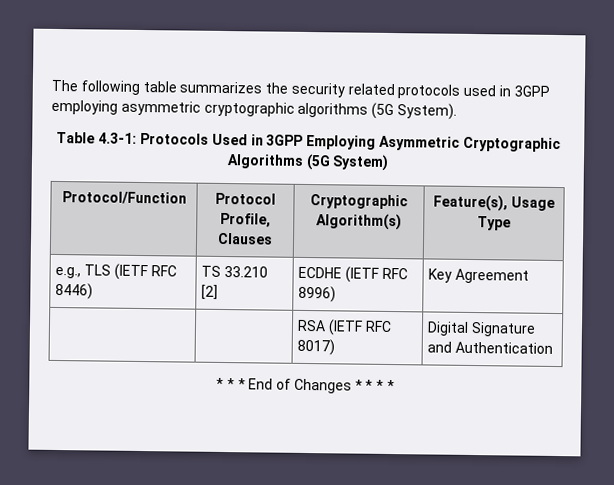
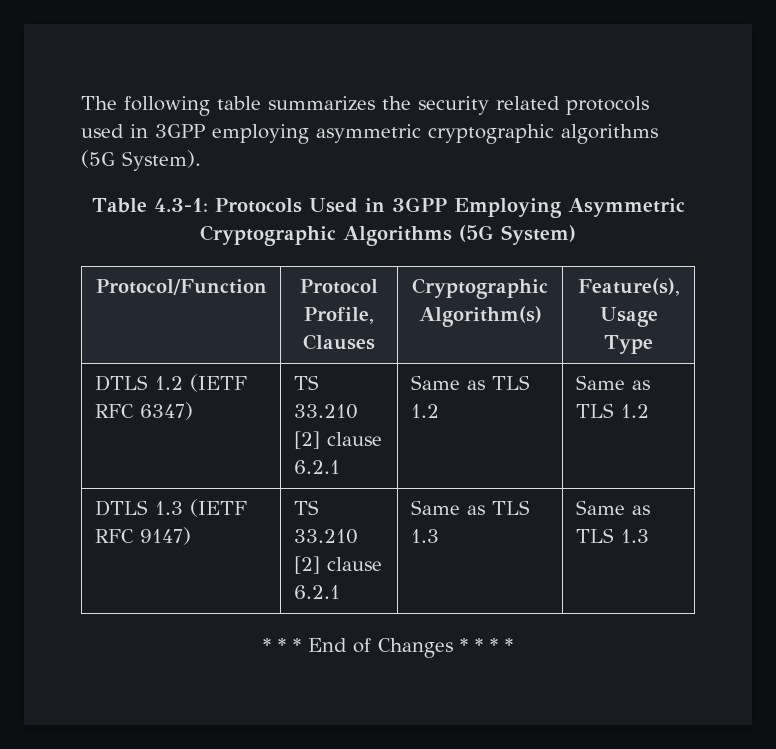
[55,263,177,281] [55,282,94,300] [201,265,269,278] [201,284,219,300] [298,266,408,283] [298,285,337,303] [428,268,530,284] [297,319,392,336] [297,338,336,356] [427,321,537,337] [427,341,554,354] e.g., TLS (IETF RFC 8446) | TS 33.210 [2] | ECDHE (IETF RFC 8996) | Key Agreement // | | RSA (IETF RFC 8017) | Digital Signature and Authentication -> [94,374,247,392] [94,402,193,420] [293,375,319,390] [293,404,358,419] [293,431,382,449] [293,460,340,474] [410,375,530,390] [410,404,439,418] [575,375,650,390] [575,403,649,418] [94,499,247,517] [94,527,191,545] [293,500,319,515] [293,529,358,544] [293,556,382,574] [293,585,340,599] [410,500,530,515] [410,529,439,543] [575,500,650,515] [575,528,649,543] DTLS 1.2 (IETF RFC 6347) | TS 33.210 [2] clause 6.2.1 | Same as TLS 1.2 | Same as TLS 1.2 // DTLS 1.3 (IETF RFC 9147) | TS 33.210 [2] clause 6.2.1 | Same as TLS 1.3 | Same as TLS 1.3

